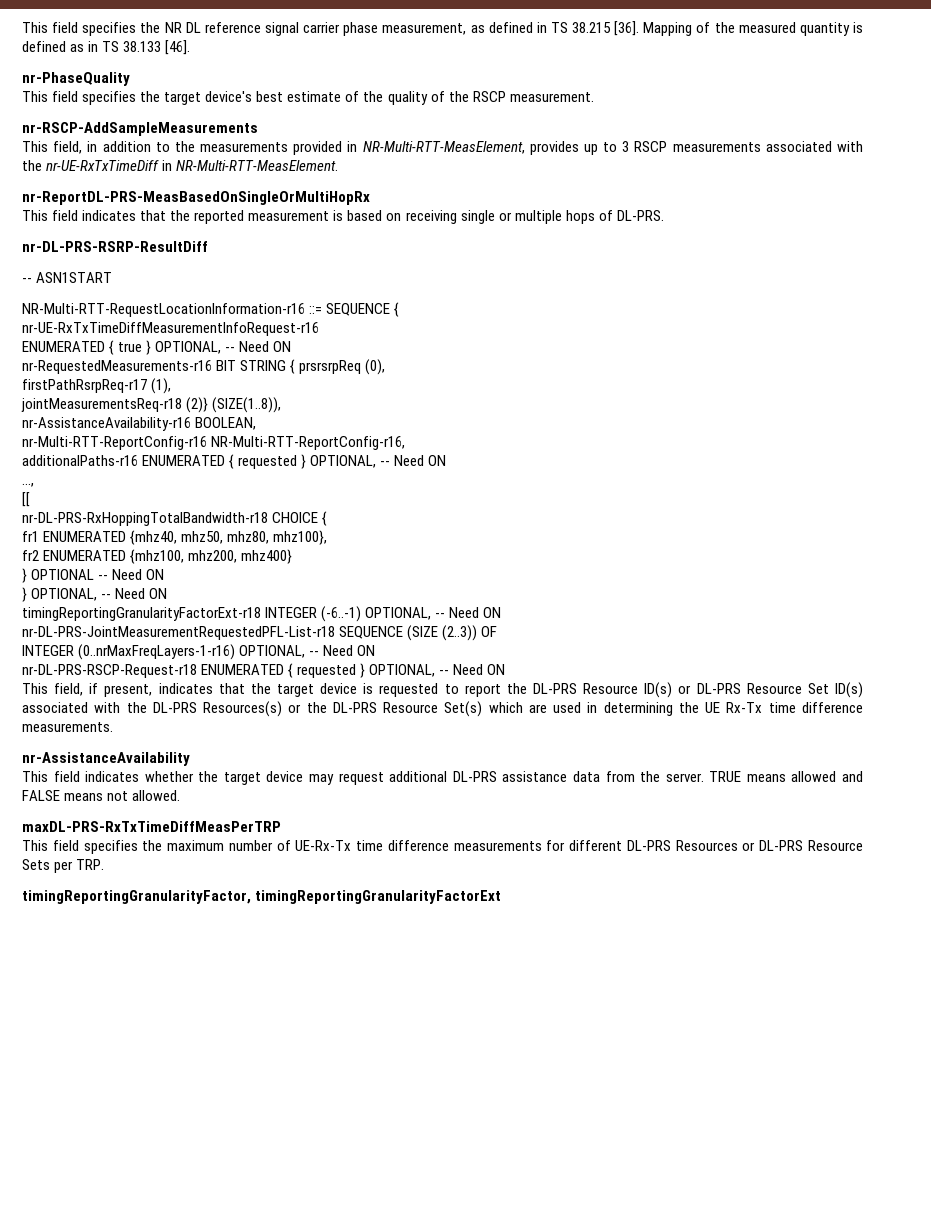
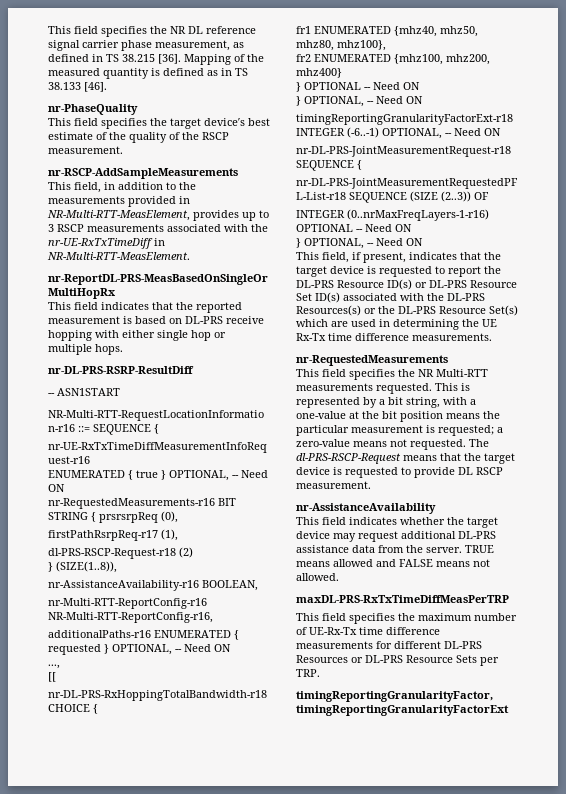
[405,210,664,224] receiving single or multiple hops of DL-PRS. -> [185,316,264,324] [48,330,226,341] [48,344,123,355] DL-PRS receive hopping with either single hop or multiple hops.
[21,397,209,413] jointMeasurementsReq-r18 (2)} -> [48,547,193,559] [48,562,53,572] dl-PRS-RSCP-Request-r18 (2) // }
(502, 612) none -> [296,146,511,157] [296,160,362,171] // nr-DL-PRS-JointMeasurementRequest-r18 SEQUENCE {
[239,645,376,658] [22,663,357,678] OPTIONAL, -- Need ON // nr-DL-PRS-RSCP-Request-r18 ENUMERATED { requested -> [296,224,412,232] OPTIONAL -- Need ON //
(113, 727) none -> [296,355,448,366] [296,369,488,380] [296,383,470,394] [296,397,476,408] [296,411,500,422] [296,425,503,436] [296,439,489,450] [296,453,515,464] [296,467,503,478] [296,481,371,489] // nr-RequestedMeasurements // This field specifies the NR Multi-RTT measurements requested. This is represented by a bit string, with a one-value at the bit position means the particular measurement is requested; a zero-value means not requested. The dl-PRS-RSCP-Request means that the target device is requested to provide DL RSCP measurement.

